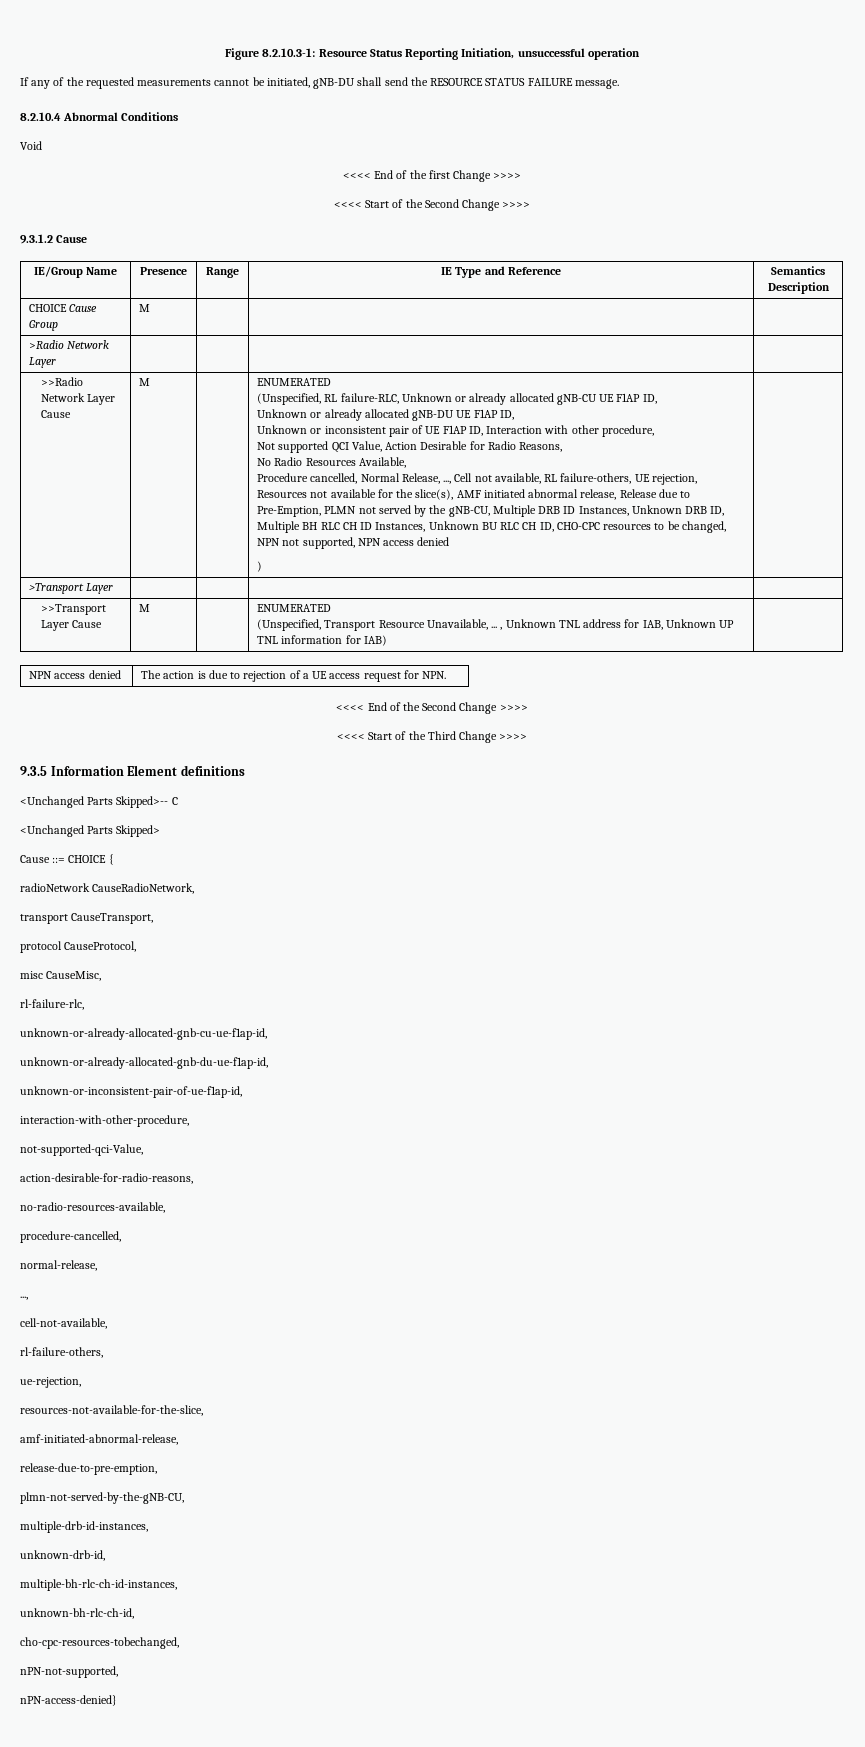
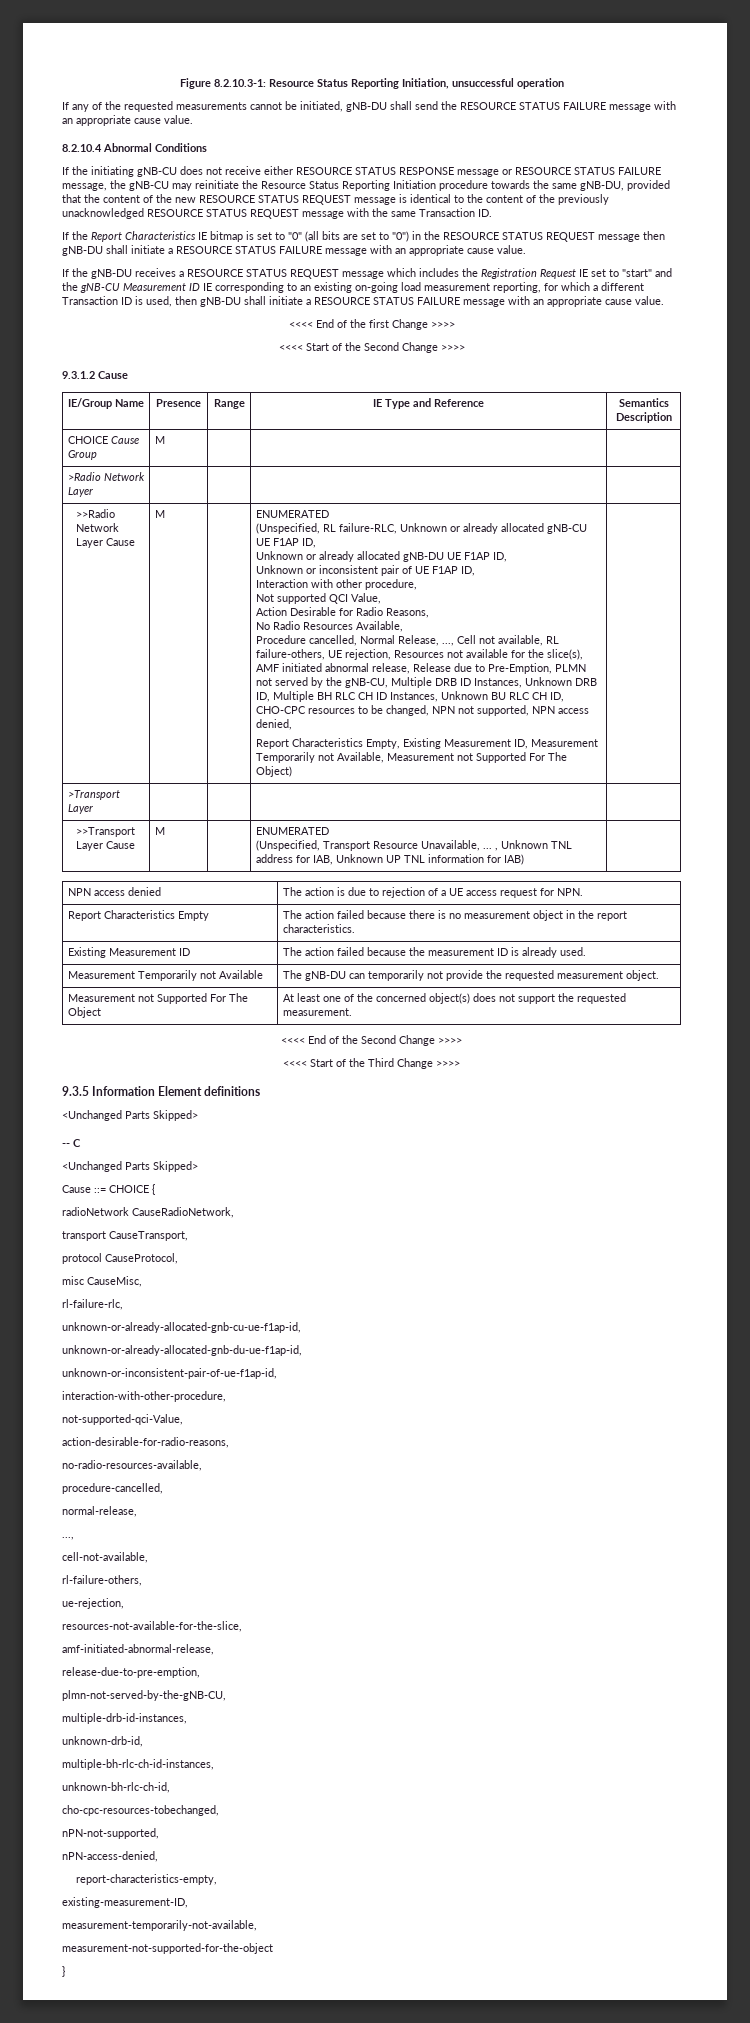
[574,79,619,89] [20,112,179,121] [20,141,42,150] message. // 8.2.10.4 Abnormal Conditions // Void -> [609,101,676,112] [62,115,193,126] [62,143,207,152] [62,166,661,177] [62,180,670,191] [62,194,609,205] [62,208,492,219] [62,231,665,242] [62,245,526,256] [62,268,672,279] [62,282,644,293] [62,296,664,307] message with an appropriate cause value. // 8.2.10.4 Abnormal Conditions // If the initiating gNB-CU does not receive either RESOURCE STATUS RESPONSE message or RESOURCE STATUS FAILURE message, the gNB-CU may reinitiate the Resource Status Reporting Initiation procedure towards the same gNB-DU, provided that the content of the new RESOURCE STATUS REQUEST message is identical to the content of the previously unacknowledged RESOURCE STATUS REQUEST message with the same Transaction ID. // If the Report Characteristics IE bitmap is set to "0" (all bits are set to "0") in the RESOURCE STATUS REQUEST message then gNB-DU shall initiate a RESOURCE STATUS FAILURE message with an appropriate cause value. // If the gNB-DU receives a RESOURCE STATUS REQUEST message which includes the Registration Request IE set to "start" and the gNB-CU Measurement ID IE corresponding to an existing on-going load measurement reporting, for which a different Transaction ID is used, then gNB-DU shall initiate a RESOURCE STATUS FAILURE message with an appropriate cause value.
(483, 431) none -> (475, 571) //
(382, 446) none -> (381, 598) //
[417,537,450,546] [257,561,263,572] denied // ) -> [255,719,292,730] [255,738,598,749] [255,752,567,763] [255,766,292,777] denied, // Report Characteristics Empty, Existing Measurement ID, Measurement Temporarily not Available, Measurement not Supported For The Object)
(447, 675) none -> [67,910,209,921] [282,910,627,921] [282,924,355,933] [67,947,190,958] [282,947,586,958] [67,970,263,981] [282,970,659,981] [67,993,248,1004] [67,1007,101,1018] [282,993,626,1004] [282,1008,352,1016] // Report Characteristics Empty | The action failed because there is no measurement object in the report characteristics. // Existing Measurement ID | The action failed because the measurement ID is already used. // Measurement Temporarily not Available | The gNB-DU can temporarily not provide the requested measurement object. // Measurement not Supported For The Object | At least one of the concerned object(s) does not support the requested measurement.
[116,796,169,808] Skipped>-- -> [153,1110,198,1121] [62,1143,70,1147] Skipped> // --
[20,1695,117,1706] nPN-access-denied} -> [62,1851,158,1862] [75,1874,217,1885] [62,1897,188,1908] [62,1920,257,1931] [62,1943,273,1954] [62,1966,65,1977] nPN-access-denied, // report-characteristics-empty, // existing-measurement-ID, // measurement-temporarily-not-available, // measurement-not-supported-for-the-object // }

